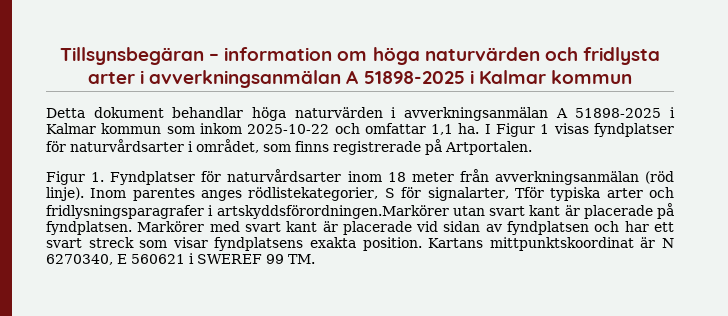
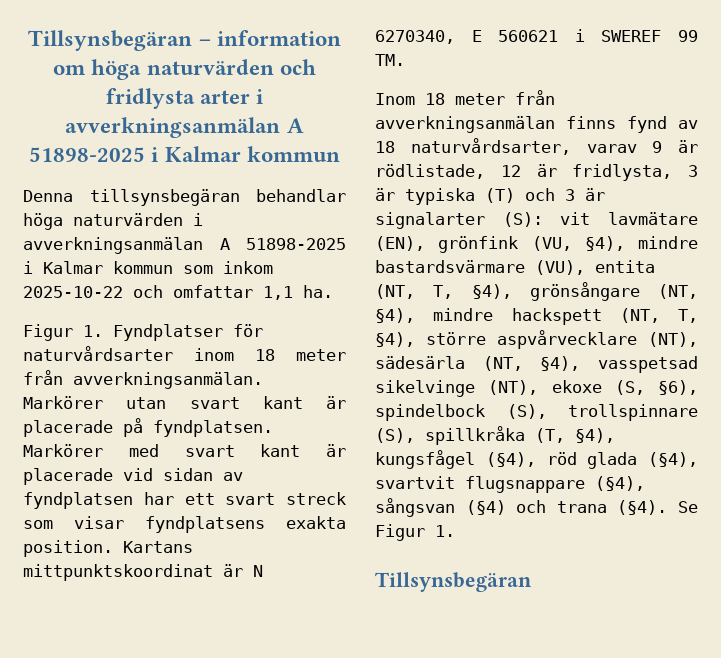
[46,107,164,118] Detta dokument -> [23,189,240,206] Denna tillsynsbegäran
[484,123,675,137] [46,139,532,155] I Figur 1 visas fyndplatser för naturvårdsarter i området, som finns registrerade på Artportalen. -> (333, 291) none
[494,171,675,185] [46,187,674,201] [46,205,449,219] avverkningsanmälan (röd linje). Inom parentes anges rödlistekategorier, S för signalarter, Tför typiska arter och fridlysningsparagrafer i artskyddsförordningen.Markörer -> [73,372,263,389] [23,396,103,409] avverkningsanmälan. Markörer
[594,221,620,232] och -> (133, 500) none
(315, 259) none -> [375,90,555,105] [375,116,698,133] [375,138,698,155] [375,164,698,181] [375,188,605,205] [375,212,698,229] [375,236,698,253] [375,260,655,275] [375,282,698,301] [375,308,698,325] [375,330,698,349] [375,356,698,373] [375,380,698,397] [375,404,698,421] [375,426,615,445] [375,450,698,469] [375,476,645,493] [375,498,698,517] [375,524,455,541] [375,572,532,592] // Inom 18 meter från avverkningsanmälan finns fynd av 18 naturvårdsarter, varav 9 är rödlistade, 12 är fridlysta, 3 är typiska (T) och 3 är signalarter (S): vit lavmätare (EN), grönfink (VU, §4), mindre bastardsvärmare (VU), entita (NT, T, §4), grönsångare (NT, §4), mindre hackspett (NT, T, §4), större aspvårvecklare (NT), sädesärla (NT, §4), vasspetsad sikelvinge (NT), ekoxe (S, §6), spindelbock (S), trollspinnare (S), spillkråka (T, §4), kungsfågel (§4), röd glada (§4), svartvit flugsnappare (§4), sångsvan (§4) och trana (§4). Se Figur 1. // Tillsynsbegäran

